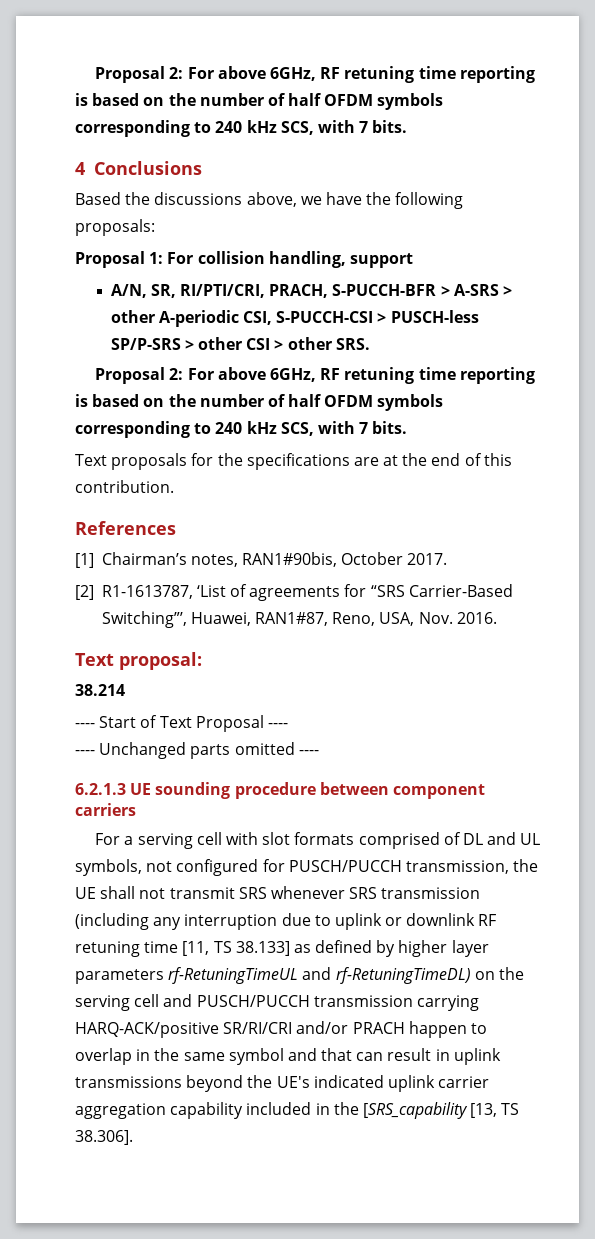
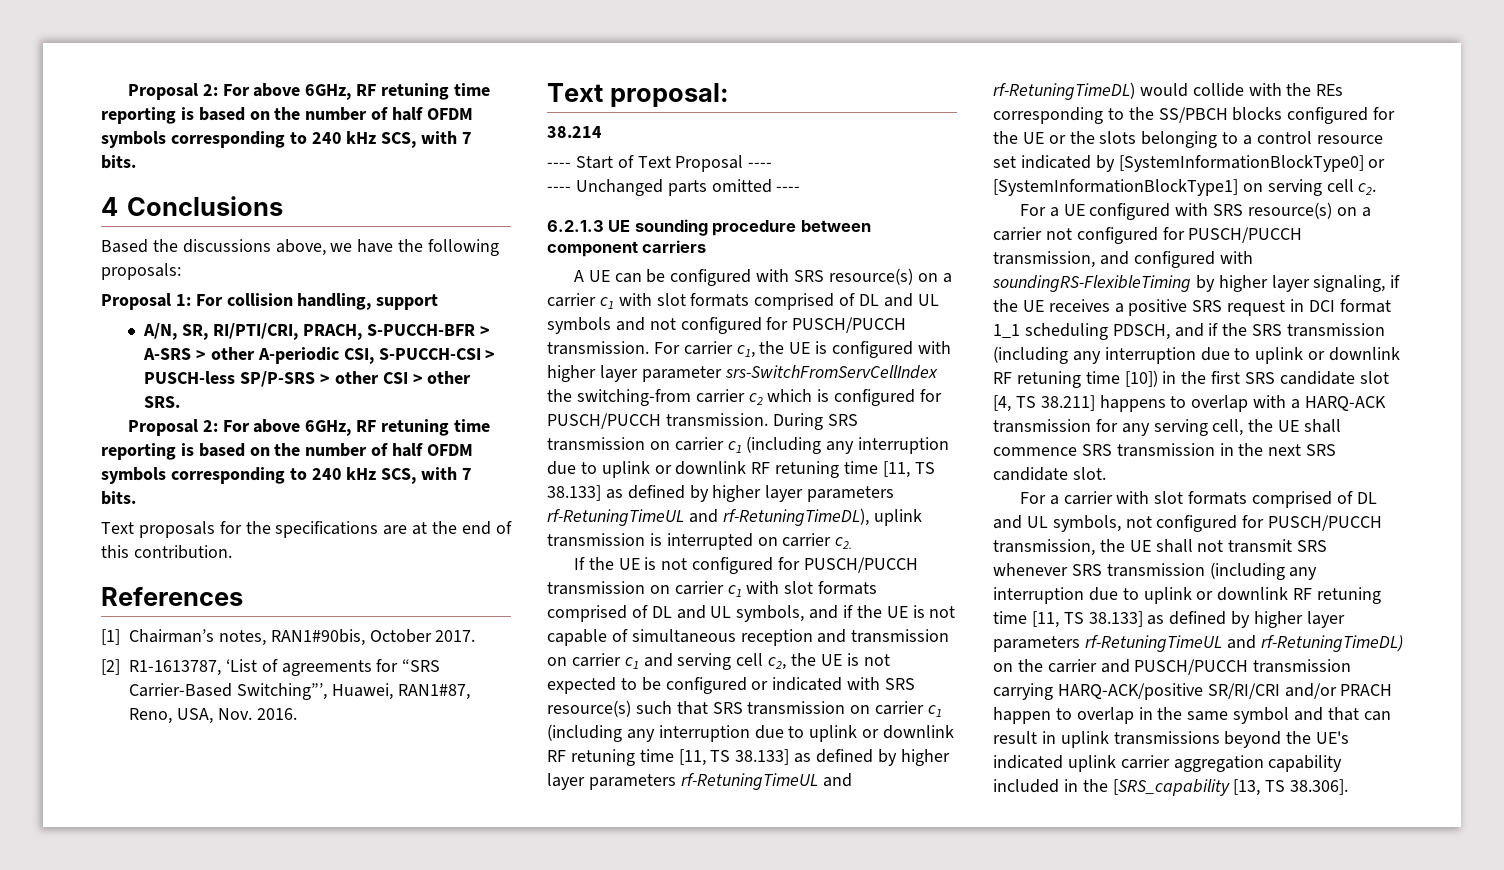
[95,832,222,849] For a serving cell -> [573,268,952,286] [547,293,939,310] [547,317,907,334] [547,341,951,358] [547,365,938,382] [547,389,943,406] [547,413,858,430] [547,436,950,454] [547,461,935,478] [547,485,895,502] [547,508,922,526] [547,533,853,550] [573,557,918,574] [547,581,878,597] [547,605,956,622] [547,629,950,646] [547,653,890,670] [547,677,916,694] [547,700,943,717] [547,724,955,742] [547,749,950,766] [547,773,852,790] [993,82,1344,100] [993,107,1396,124] [993,131,1383,148] [993,155,1386,172] [993,179,1377,196] [1019,202,1371,220] [993,227,1303,244] [993,251,1253,268] [992,275,1401,292] [993,299,1391,316] [993,323,1386,340] [993,346,1401,364] [993,370,1389,388] [993,395,1386,412] [993,419,1342,436] [993,443,1337,457] [993,467,1106,481] [1019,491,1113,505] A UE can be configured with SRS resource(s) on a carrier c1 with slot formats comprised of DL and UL symbols and not configured for PUSCH/PUCCH transmission. For carrier c1, the UE is configured with higher layer parameter srs-SwitchFromServCellIndex the switching-from carrier c2 which is configured for PUSCH/PUCCH transmission. During SRS transmission on carrier c1 (including any interruption due to uplink or downlink RF retuning time [11, TS 38.133] as defined by higher layer parameters rf-RetuningTimeUL and rf-RetuningTimeDL), uplink transmission is interrupted on carrier c2. // If the UE is not configured for PUSCH/PUCCH transmission on carrier c1 with slot formats comprised of DL and UL symbols, and if the UE is not capable of simultaneous reception and transmission on carrier c1 and serving cell c2, the UE is not expected to be configured or indicated with SRS resource(s) such that SRS transmission on carrier c1 (including any interruption due to uplink or downlink RF retuning time [11, TS 38.133] as defined by higher layer parameters rf-RetuningTimeUL and rf-RetuningTimeDL) would collide with the REs corresponding to the SS/PBCH blocks configured for the UE or the slots belonging to a control resource set indicated by [SystemInformationBlockType0] or [SystemInformationBlockType1] on serving cell c2. // For a UE configured with SRS resource(s) on a carrier not configured for PUSCH/PUCCH transmission, and configured with soundingRS-FlexibleTiming by higher layer signaling, if the UE receives a positive SRS request in DCI format 1_1 scheduling PDSCH, and if the SRS transmission (including any interruption due to uplink or downlink RF retuning time [10]) in the first SRS candidate slot [4, TS 38.211] happens to overlap with a HARQ-ACK transmission for any serving cell, the UE shall commence SRS transmission in the next SRS candidate slot. // For a carrier
[75,994,160,1011] serving cell -> [1047,659,1097,673] carrier

